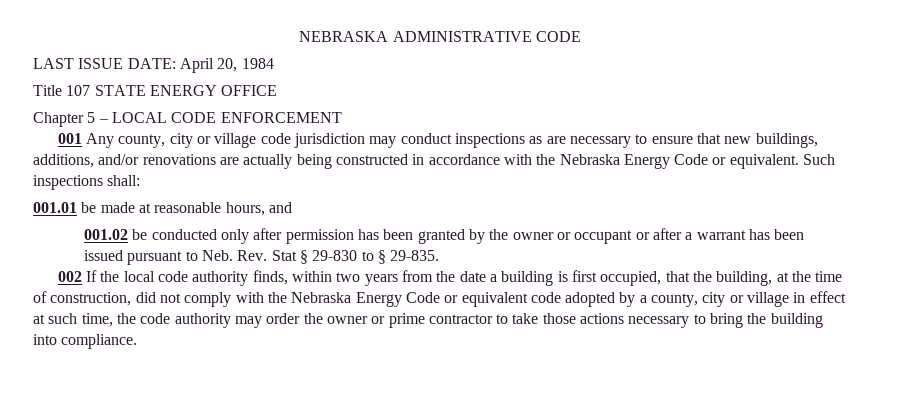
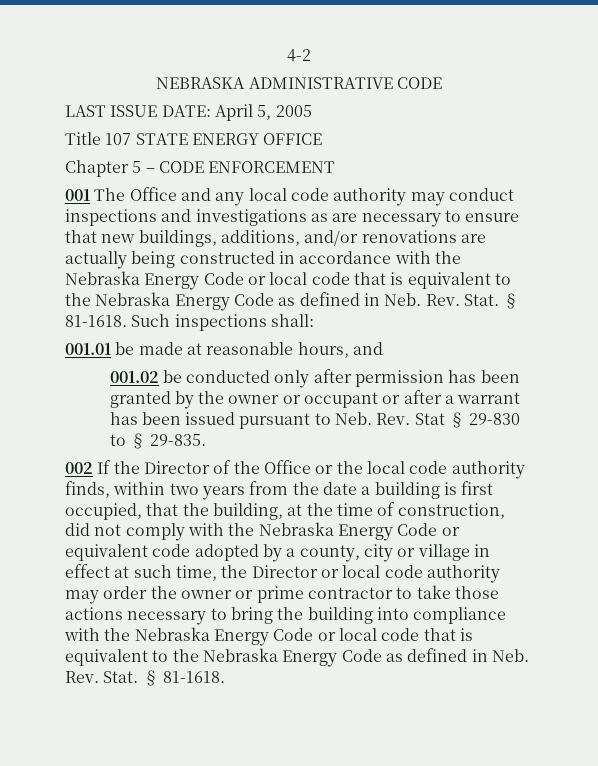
(299, 36) none -> [287,49,311,62] 4-2 //
[217,58,274,72] 20, 1984 -> [257,105,312,120] 5, 2005
[111,112,167,123] LOCAL -> (155, 170) none
[86,133,366,148] Any county, city or village code jurisdiction -> [94,187,407,206] The Office and any local code authority
(526, 140) none -> [161,209,307,226] and investigations
[729,154,799,169] equivalent. -> [269,272,511,289] [65,292,520,311] [65,315,127,327] local code that is equivalent to the Nebraska Energy Code as defined in Neb. Rev. Stat. § 81-1618.
(120, 276) none -> [143,460,363,474] Director of the Office or the
(136, 318) none -> [251,565,381,578] Director or local
[61,334,138,349] compliance. -> [413,607,507,624] [64,627,473,646] [65,648,529,667] [65,670,225,686] compliance with the Nebraska Energy Code or local code that is equivalent to the Nebraska Energy Code as defined in Neb. Rev. Stat. § 81-1618.

